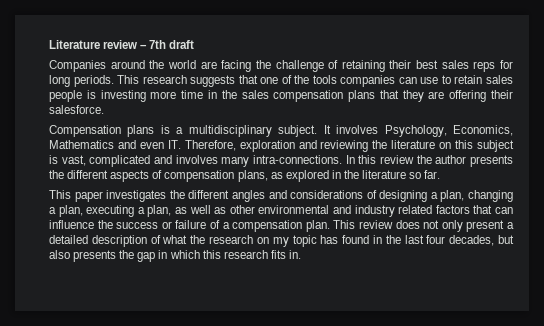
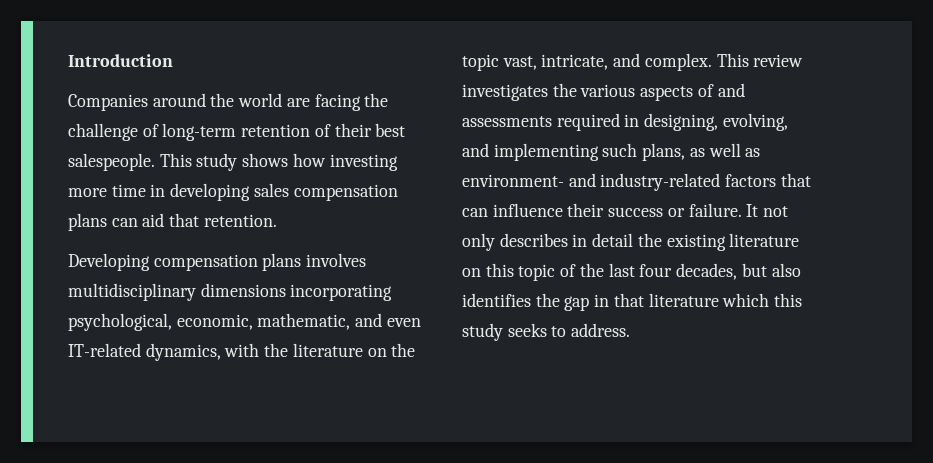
[49,40,195,49] Literature review – 7th draft -> [68,54,173,67] Introduction
[341,60,514,72] [49,75,513,87] [49,90,96,102] retaining their best sales reps for long periods. This research suggests that one of the tools companies can use to retain sales people is -> [162,123,406,141] [68,153,326,171] long-term retention of their best salespeople. This study shows how
[221,90,237,99] the -> [170,183,251,201] developing
[379,90,513,102] [49,105,104,114] [49,125,513,137] [49,140,514,152] [49,155,513,167] [49,170,441,182] [49,190,513,202] [49,205,433,217] that they are offering their salesforce. // Compensation plans is a multidisciplinary subject. It involves Psychology, Economics, Mathematics and even IT. Therefore, exploration and reviewing the literature on this subject is vast, complicated and involves many intra-connections. In this review the author presents the different aspects of compensation plans, as explored in the literature so far. // This paper investigates the different angles and considerations of designing a plan, changing a plan, executing a plan, as well as other environmental and industry related -> [111,213,277,227] [68,253,367,271] [68,283,393,301] [68,313,421,331] [68,343,416,361] [462,53,804,71] [462,83,745,101] [462,113,788,131] [462,143,761,161] [462,173,721,191] can aid that retention. // Developing compensation plans involves multidisciplinary dimensions incorporating psychological, economic, mathematic, and even IT-related dynamics, with the literature on the topic vast, intricate, and complex. This review investigates the various aspects of and assessments required in designing, evolving, and implementing such plans, as well as environment- and industry-related
[97,220,113,229] the -> [567,203,605,217] their
[175,220,515,232] [49,235,382,247] failure of a compensation plan. This review does not only present a detailed description of what the research on my topic has found in -> [688,203,789,217] [462,233,800,251] [462,263,577,281] failure. It not only describes in detail the existing literature on this topic of
[73,250,117,262] presents -> [462,293,531,307] identifies
[169,250,301,259] which this research fits in. -> [613,293,803,307] [462,323,631,341] that literature which this study seeks to address.

